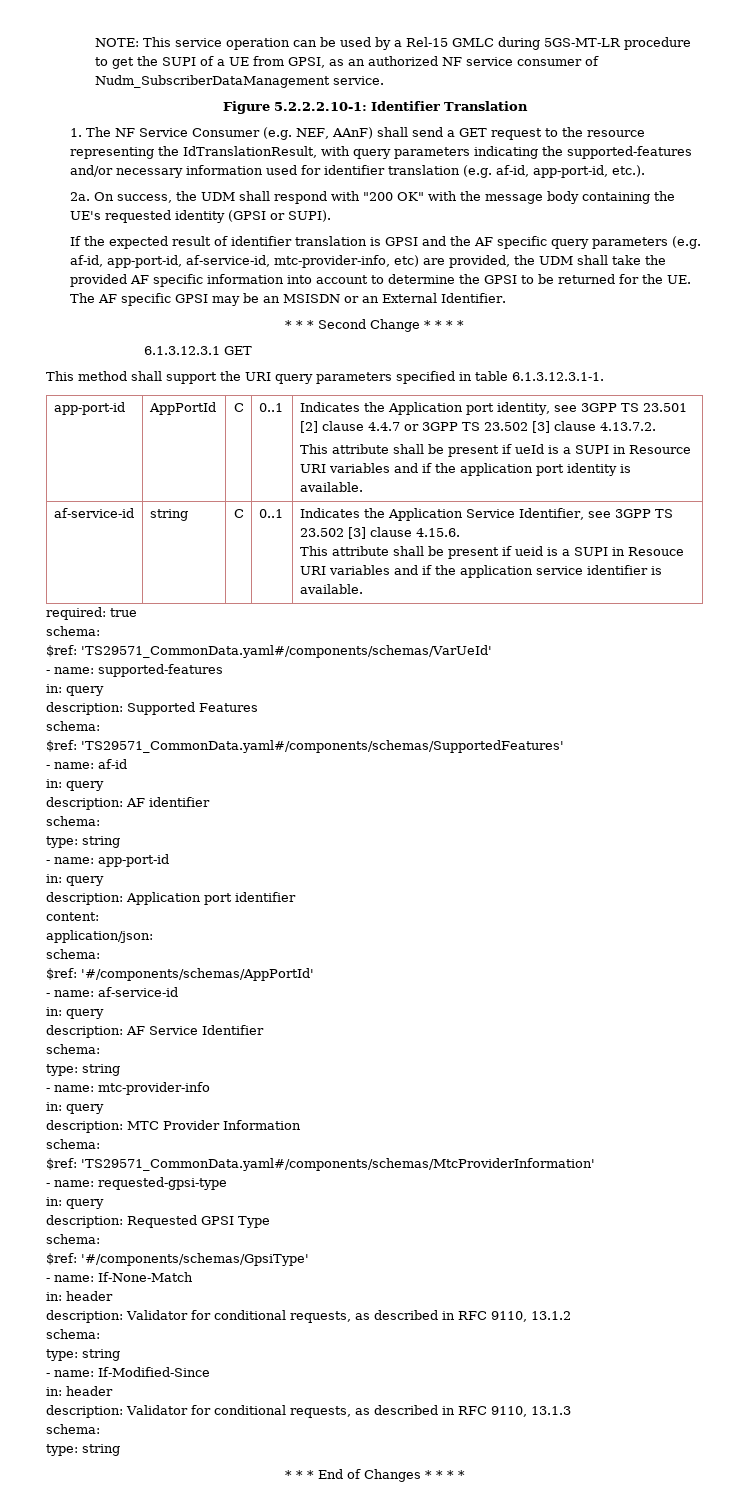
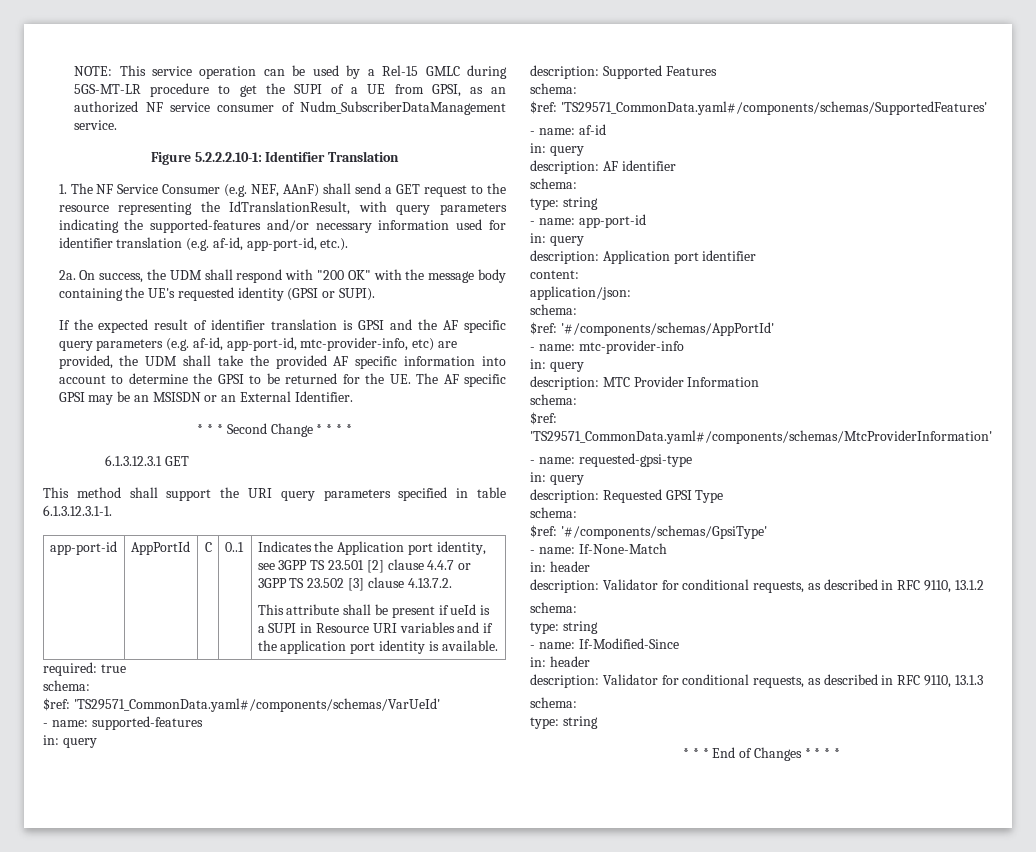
[186,255,271,267] af-service-id, -> (297, 344) none
[53,508,134,518] [149,509,188,521] [233,509,244,518] [258,509,283,518] [299,508,673,521] [299,527,460,539] [299,546,684,559] [299,565,662,578] [299,584,363,594] // af-service-id | string | C | 0..1 | Indicates the Application Service Identifier, see 3GPP TS 23.502 [3] clause 4.15.6. // This attribute shall be present if ueid is a SUPI in Resouce URI variables and if the application service identifier is available. -> (498, 645) none
[46,987,178,997] [46,1007,104,1019] [46,1025,264,1038] [46,1044,100,1054] [46,1064,120,1076] // - name: af-service-id // in: query // description: AF Service Identifier // schema: // type: string -> (774, 329) none

